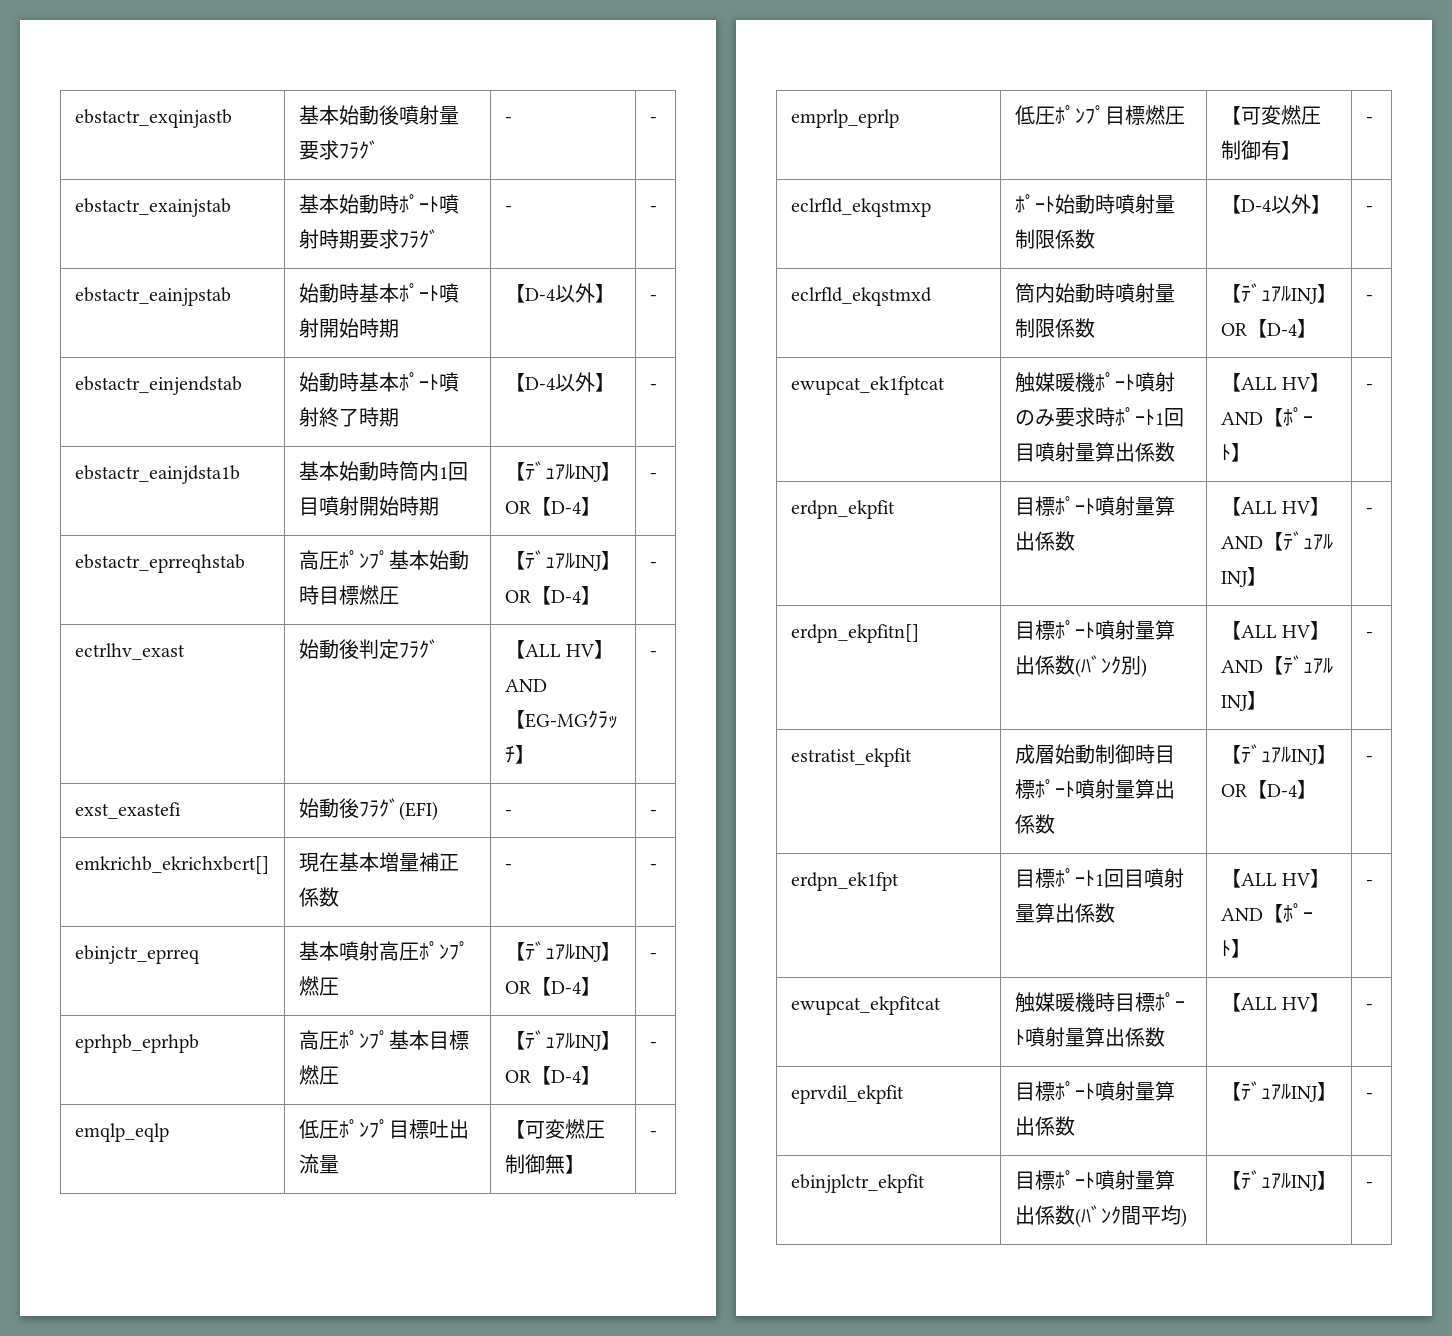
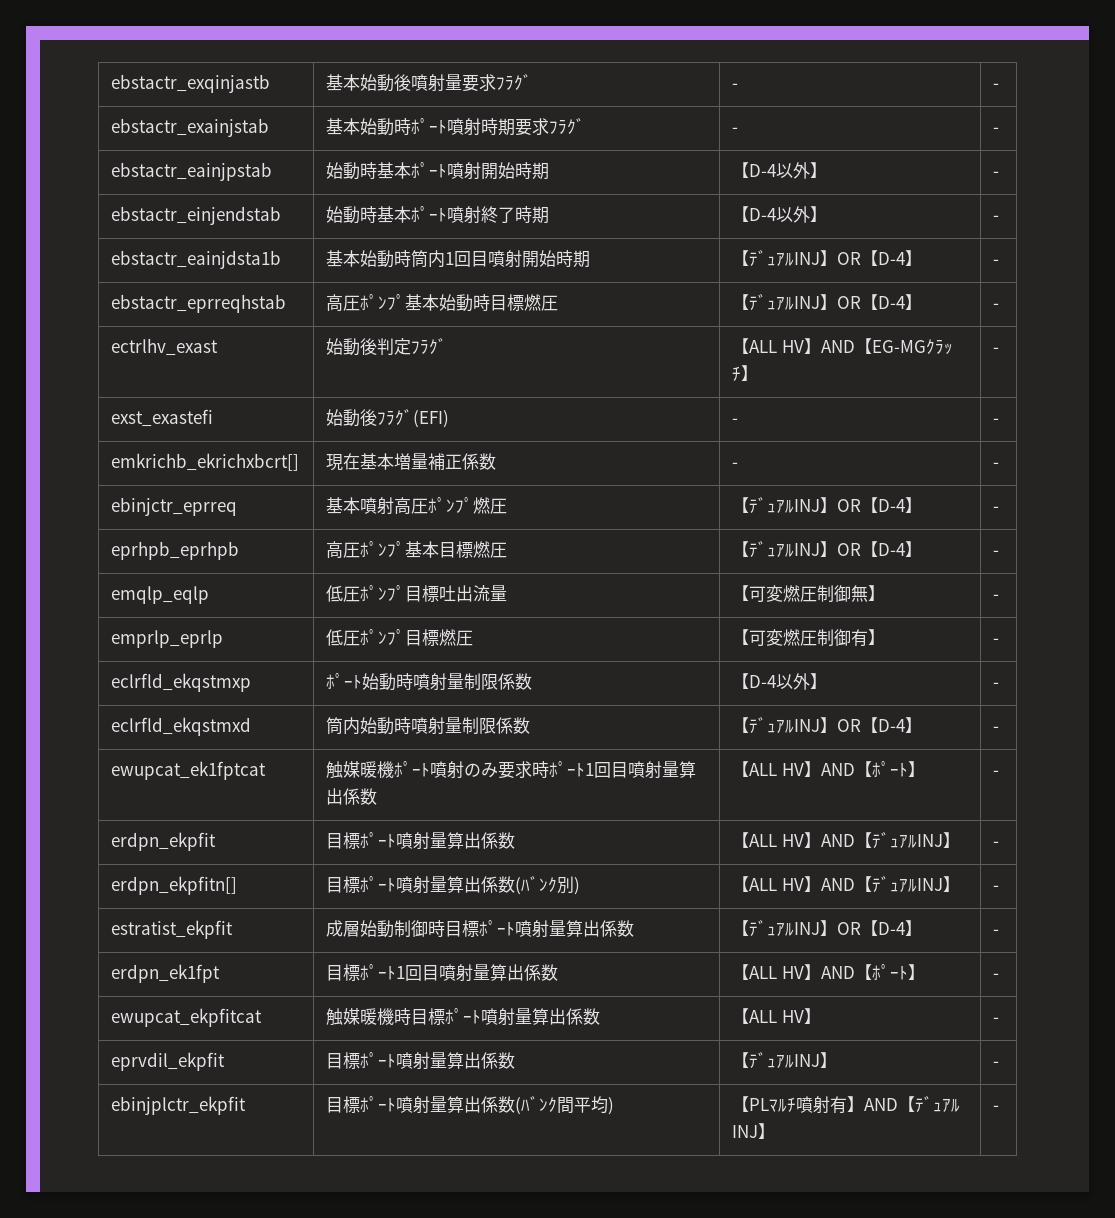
(1241, 1180) none -> [749,1096,916,1114] PLﾏﾙﾁ噴射有】AND【

